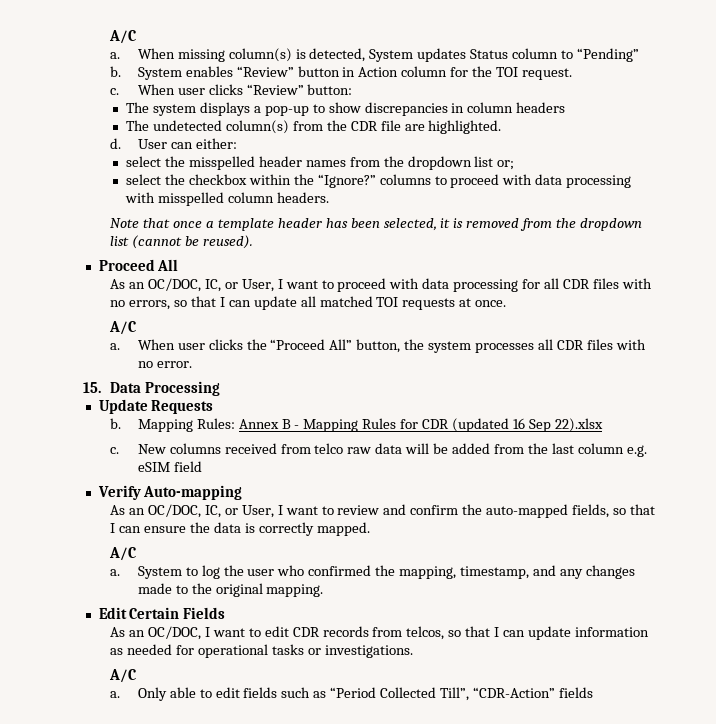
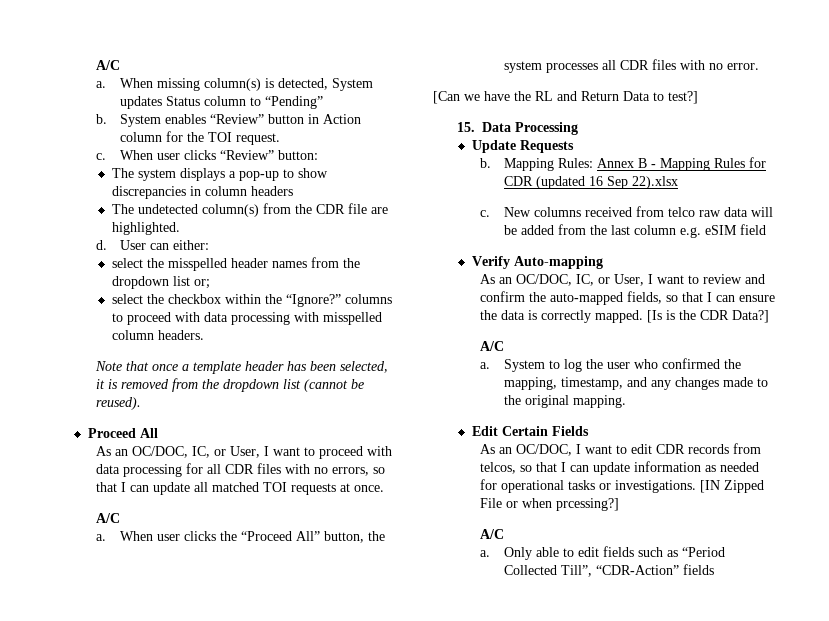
(192, 364) none -> [433,91,698,104] // [Can we have the RL and Return Data to test?]
(370, 529) none -> [647,310,770,323] [Is is the CDR Data?]
(413, 651) none -> [700,480,765,493] [480,498,620,511] [IN Zipped File or when prcessing?]

